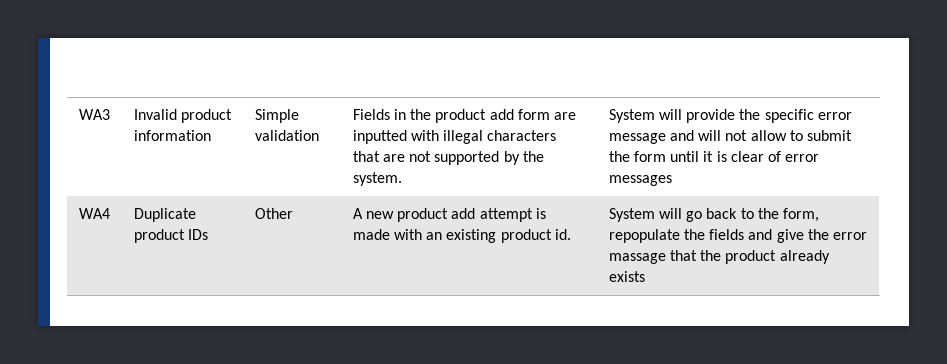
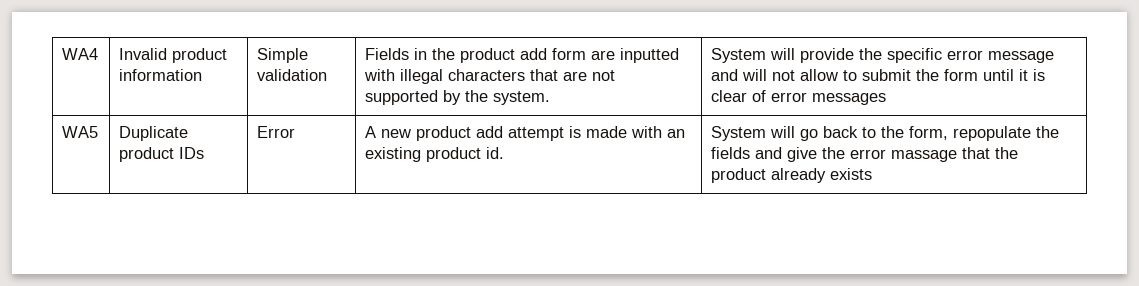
[78,109,110,120] WA3 -> [62,48,99,60] WA4
[78,208,110,219] WA4 -> [62,126,99,138] WA5
[254,208,293,219] Other -> [257,126,296,138] Error

